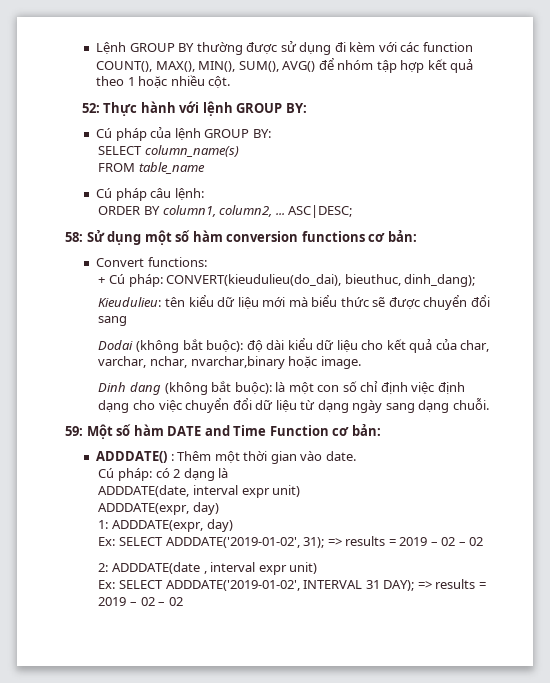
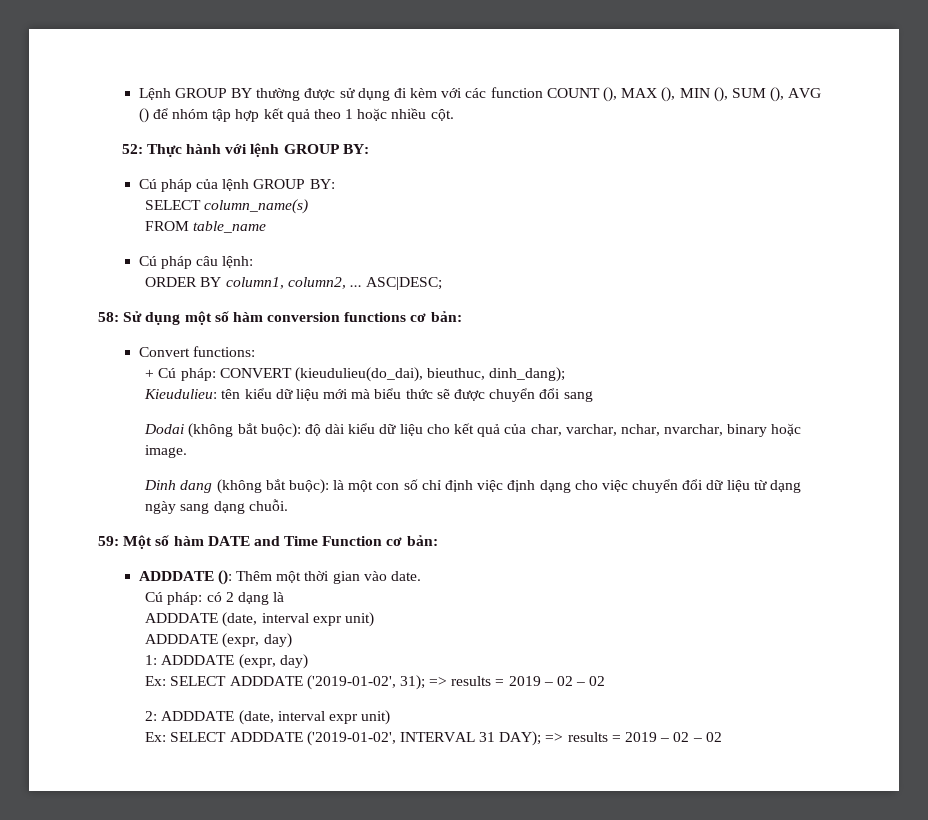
[96,61,316,72] COUNT(), MAX(), MIN(), SUM(), AVG() -> [546,87,822,102] [138,108,149,123] COUNT (), MAX (), MIN (), SUM (), AVG ()
[166,274,342,286] CONVERT(kieudulieu(do_dai), -> [219,367,423,382] CONVERT (kieudulieu(do_dai),
[190,356,285,369] nvarchar,binary -> [664,424,768,437] nvarchar, binary
[96,451,174,463] ADDDATE() : -> [138,570,232,585] ADDDATE ():
[98,485,301,498] [98,503,190,515] ADDDATE(date, interval expr unit) // ADDDATE(expr, -> [145,612,374,627] [145,633,260,648] ADDDATE (date, interval expr unit) // ADDDATE (expr,
[111,520,203,532] ADDDATE(expr, -> [161,654,276,669] ADDDATE (expr,
[165,537,300,548] ADDDATE('2019-01-02', -> [229,675,396,690] ADDDATE ('2019-01-02',
[111,562,207,574] ADDDATE(date , -> [161,710,274,725] ADDDATE (date,
[165,580,300,591] ADDDATE('2019-01-02', -> [229,731,396,746] ADDDATE ('2019-01-02',

